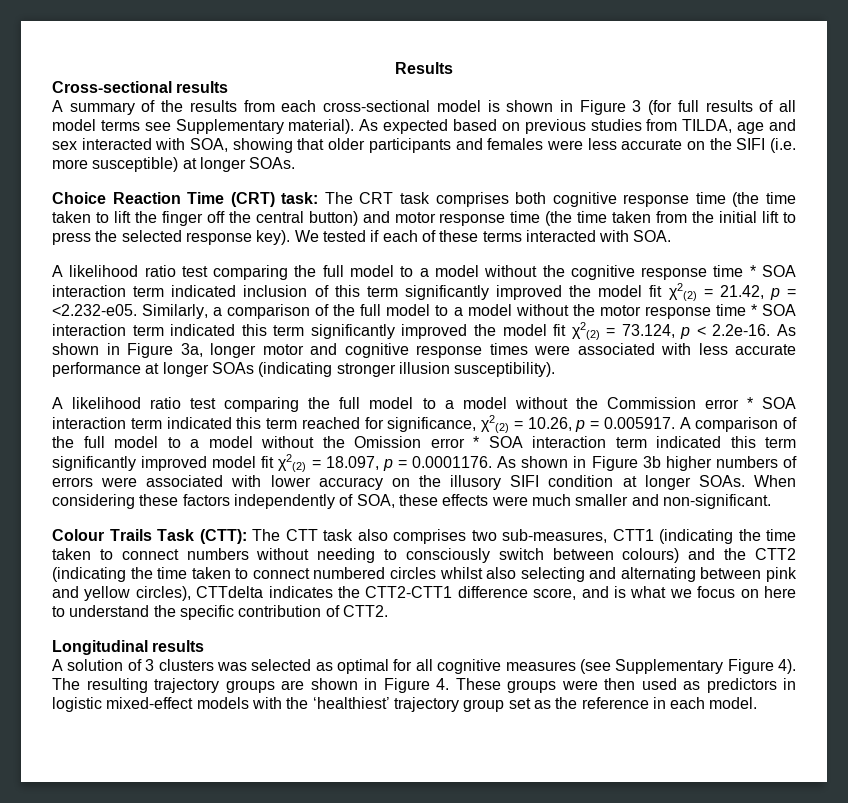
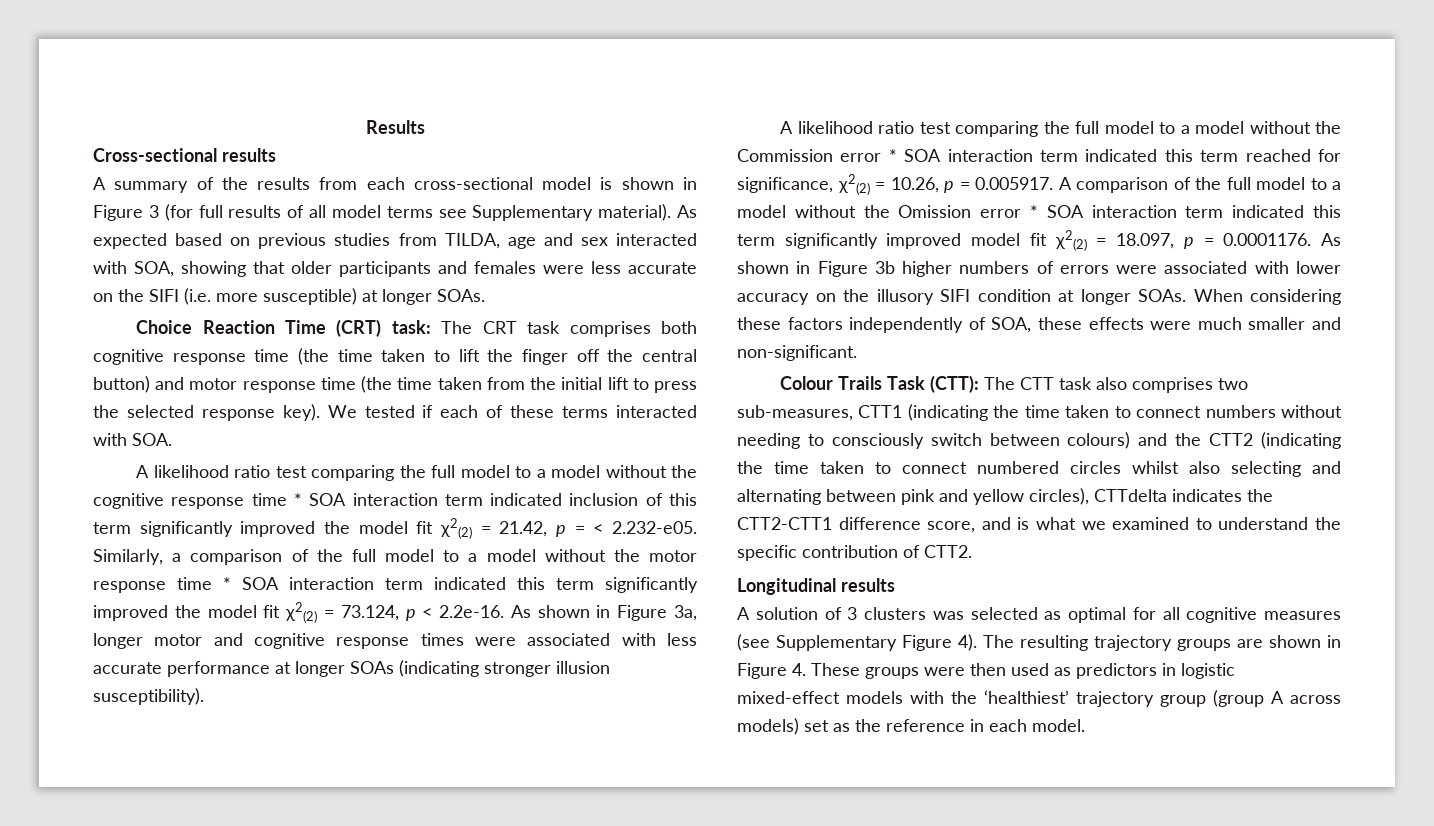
[52,304,137,316] <2.232-e05. -> [593,521,698,534] < 2.232-e05.
[697,586,796,598] focus on here -> [1112,517,1190,530] examined
(505, 705) none -> [1213,690,1341,707] [737,718,799,735] (group A across models)

